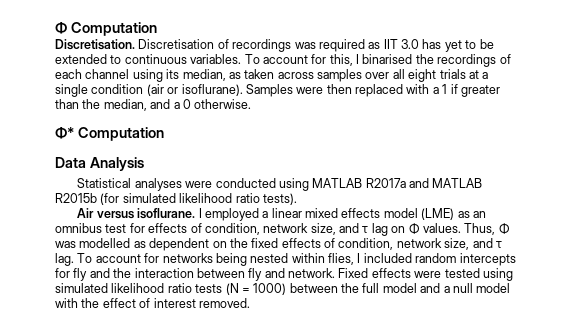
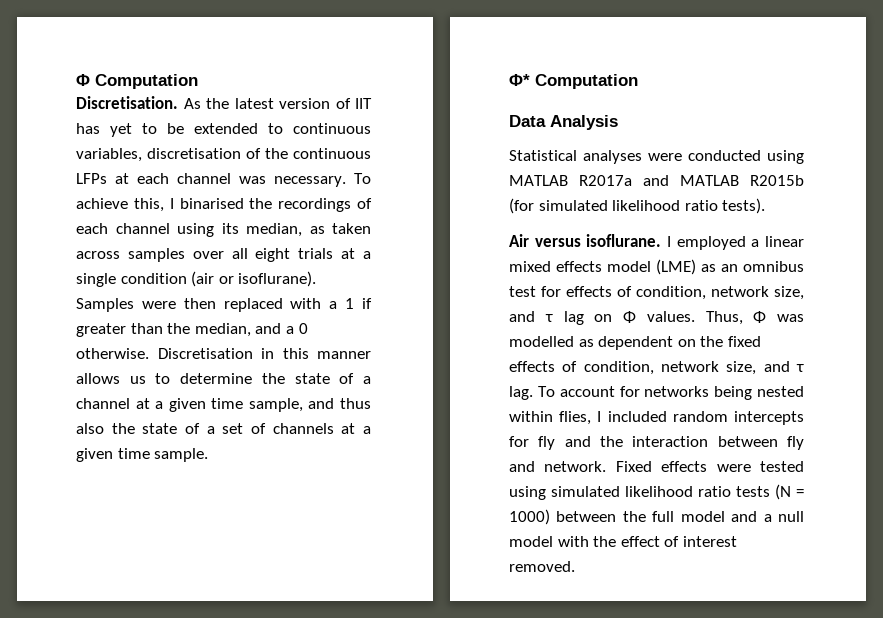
[138,39,419,52] Discretisation of recordings was required as IIT 3.0 -> [183,98,372,109] As the latest version of IIT
[190,54,327,64] variables. To account for -> [76,148,371,162] [76,173,371,187] [76,198,128,209] variables, discretisation of the continuous LFPs at each channel was necessary. To achieve
(252, 104) none -> [157,348,371,359] [76,373,372,384] [76,398,371,412] [76,423,371,434] [76,448,209,462] Discretisation in this manner allows us to determine the state of a channel at a given time sample, and thus also the state of a set of channels at a given time sample.

